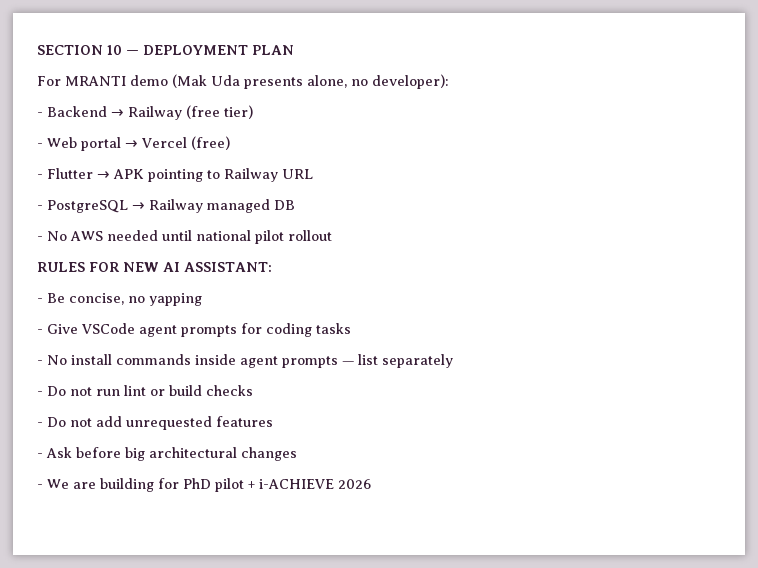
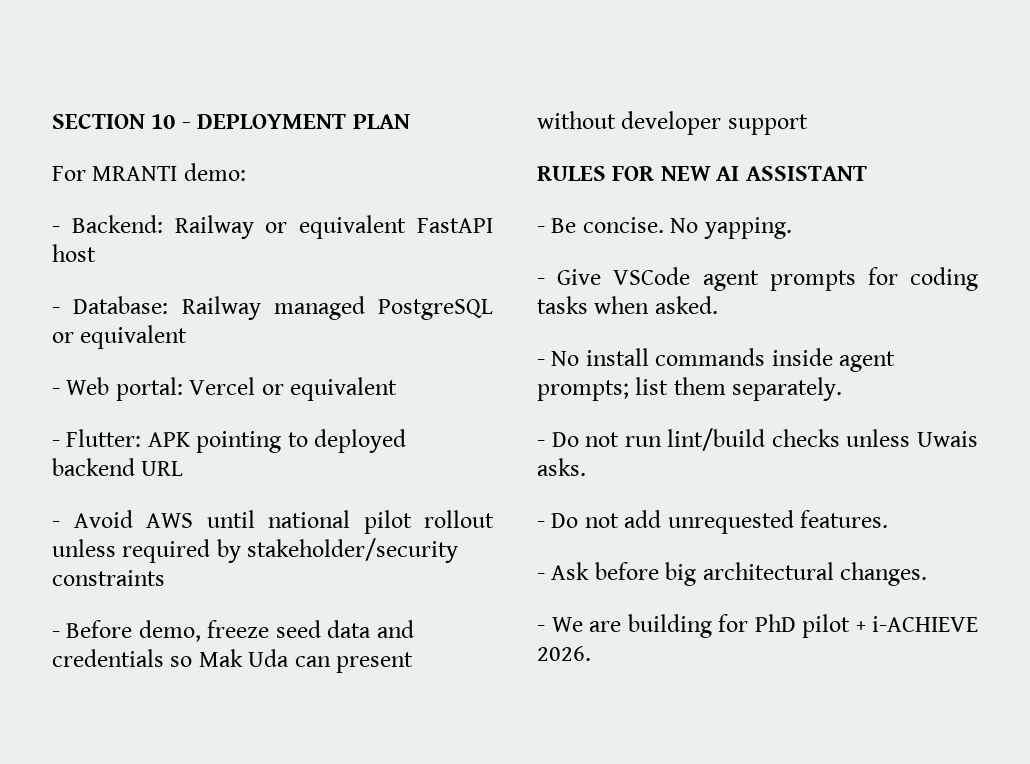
[126,50,139,55] — -> [181,122,191,129] -
[130,74,449,89] [37,105,253,120] [37,136,230,151] [37,168,110,179] demo (Mak Uda presents alone, no developer): // - Backend → Railway (free tier) // - Web portal → Vercel (free) // - Flutter → -> [183,163,246,181] [52,215,493,239] [52,244,96,262] [52,296,493,320] [52,325,188,349] [52,377,398,401] [52,429,142,447] demo: // - Backend: Railway or equivalent FastAPI host // - Database: Railway managed PostgreSQL or equivalent // - Web portal: Vercel or equivalent // - Flutter:
[224,168,278,182] Railway -> [314,429,407,453] [52,458,135,476] deployed backend
[47,199,295,213] [37,230,332,244] PostgreSQL → Railway managed DB // - No AWS needed until national pilot rollout -> [73,510,494,534] [52,538,459,563] [52,570,165,586] [52,620,414,642] [52,649,414,673] [537,111,808,135] Avoid AWS until national pilot rollout unless required by stakeholder/security constraints // - Before demo, freeze seed data and credentials so Mak Uda can present without developer support
[184,262,272,272] ASSISTANT: -> [745,166,867,181] ASSISTANT
[69,293,202,306] concise, no yapping -> [582,217,792,239] concise. No yapping.
(351, 328) none -> [594,296,718,314] when asked.
[282,354,453,368] prompts — list separately -> [537,377,843,401] prompts; list them separately.
[124,385,253,396] lint or build checks -> [667,428,978,451] [537,458,586,476] lint/build checks unless Uwais asks.
[216,416,273,427] features -> [800,510,889,528] features.
[241,447,297,461] changes -> [840,562,928,586] changes.
[338,479,371,489] 2026 -> [537,646,591,661] 2026.

